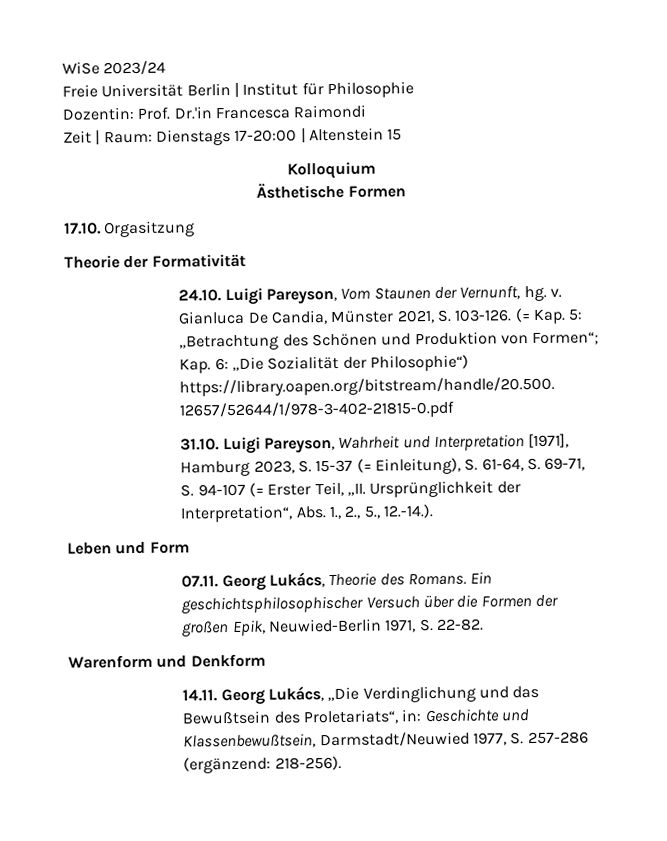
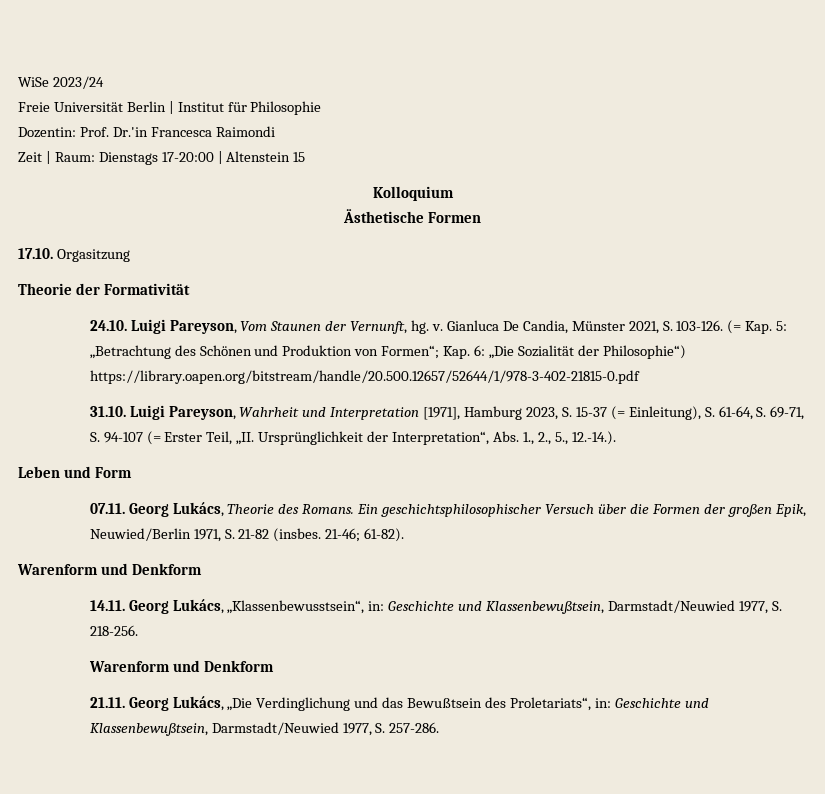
[268,618,383,633] Neuwied-Berlin -> [89,528,191,541] Neuwied/Berlin
[435,618,484,631] 22-82. -> [238,528,405,542] 21-82 (insbes. 21-46; 61-82).
(325, 694) none -> [227,600,782,614] [89,625,138,636] [88,660,274,672] [89,696,224,711] „Klassenbewusstsein“, in: Geschichte und Klassenbewußtsein, Darmstadt/Neuwied 1977, S. 218-256. // Warenform und Denkform // 21.11. Georg Lukács,
[527,731,589,745] [183,755,342,774] 257-286 (ergänzend: 218-256). -> [389,722,440,733] 257-286.

